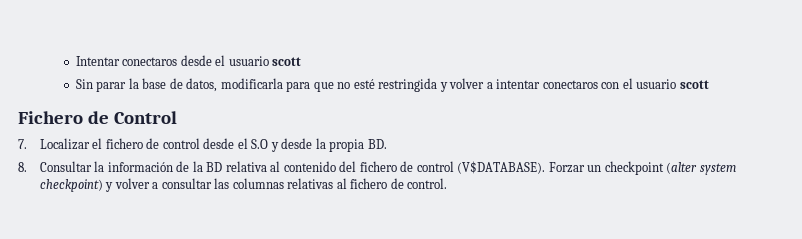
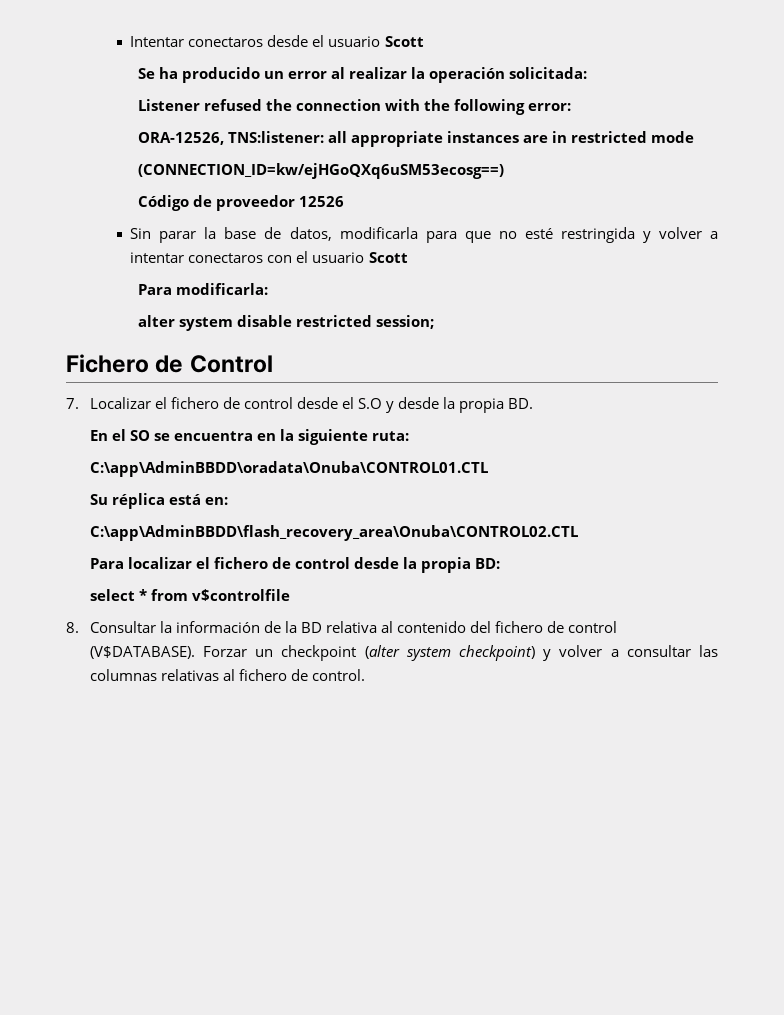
[272,57,302,66] scott -> [384,36,424,47] [137,67,588,83] [137,99,571,115] [137,131,695,147] [137,163,504,179] [137,195,344,211] Scott // Se ha producido un error al realizar la operación solicitada: // Listener refused the connection with the following error: // ORA-12526, TNS:listener: all appropriate instances are in restricted mode // (CONNECTION_ID=kw/ejHGoQXq6uSM53ecosg==) // Código de proveedor 12526
[679,80,709,89] scott -> [368,252,408,263] [137,283,268,295] [137,315,434,331] Scott // Para modificarla: // alter system disable restricted session;
(387, 144) none -> [89,429,410,445] [89,461,488,477] [89,493,229,509] [89,525,578,541] [89,557,501,573] [89,589,291,601] // En el SO se encuentra en la siguiente ruta: // C:\app\AdminBBDD\oradata\Onuba\CONTROL01.CTL // Su réplica está en: // C:\app\AdminBBDD\flash_recovery_area\Onuba\CONTROL02.CTL // Para localizar el fichero de control desde la propia BD: // select * from v$controlfile

